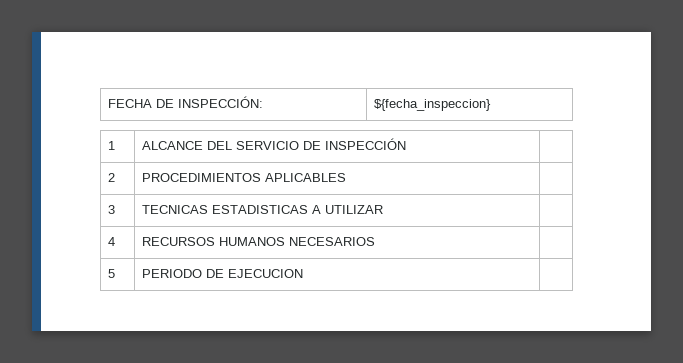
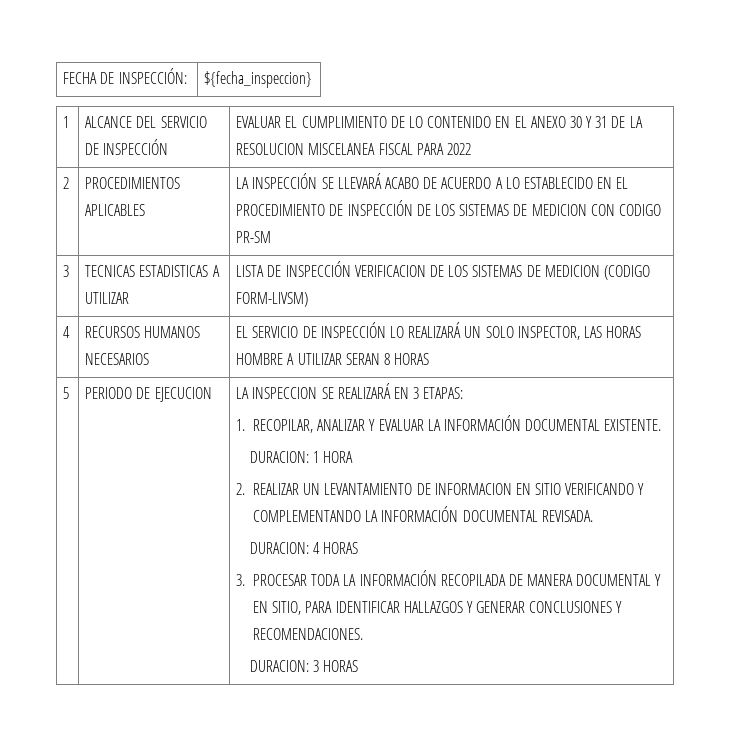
[107,173,115,182] [141,173,346,182] // 2 | PROCEDIMIENTOS APLICABLES | -> [236,116,643,128] [236,143,471,155] [63,177,70,189] [85,177,181,189] [85,204,146,216] [236,173,629,189] [236,200,661,216] [236,231,272,243] EVALUAR EL CUMPLIMIENTO DE LO CONTENIDO EN EL ANEXO 30 Y 31 DE LA RESOLUCION MISCELANEA FISCAL PARA 2022 // 2 | PROCEDIMIENTOS APLICABLES | LA INSPECCIÓN SE LLEVARÁ ACABO DE ACUERDO A LO ESTABLECIDO EN EL PROCEDIMIENTO DE INSPECCIÓN DE LOS SISTEMAS DE MEDICION CON CODIGO PR-SM
[107,237,115,246] [141,237,375,246] [107,269,115,278] [141,269,303,278] // 4 | RECURSOS HUMANOS NECESARIOS | // 5 | PERIODO DE EJECUCION | -> [236,261,650,280] [236,292,309,307] [63,326,71,338] [85,326,201,338] [85,353,150,365] [236,322,642,340] [236,353,430,365] [63,387,70,399] [85,387,212,402] [236,383,464,399] [236,415,662,433] [249,451,353,463] [236,483,645,495] [252,506,593,522] [249,542,358,554] [236,570,662,586] [252,601,623,615] [252,628,363,640] [249,660,358,672] LISTA DE INSPECCIÓN VERIFICACION DE LOS SISTEMAS DE MEDICION (CODIGO FORM-LIVSM) // 4 | RECURSOS HUMANOS NECESARIOS | EL SERVICIO DE INSPECCIÓN LO REALIZARÁ UN SOLO INSPECTOR, LAS HORAS HOMBRE A UTILIZAR SERAN 8 HORAS // 5 | PERIODO DE EJECUCION | LA INSPECCION SE REALIZARÁ EN 3 ETAPAS: // 1. RECOPILAR, ANALIZAR Y EVALUAR LA INFORMACIÓN DOCUMENTAL EXISTENTE. // DURACION: 1 HORA // 2. REALIZAR UN LEVANTAMIENTO DE INFORMACION EN SITIO VERIFICANDO Y COMPLEMENTANDO LA INFORMACIÓN DOCUMENTAL REVISADA. // DURACION: 4 HORAS // 3. PROCESAR TODA LA INFORMACIÓN RECOPILADA DE MANERA DOCUMENTAL Y EN SITIO, PARA IDENTIFICAR HALLAZGOS Y GENERAR CONCLUSIONES Y RECOMENDACIONES. // DURACION: 3 HORAS

